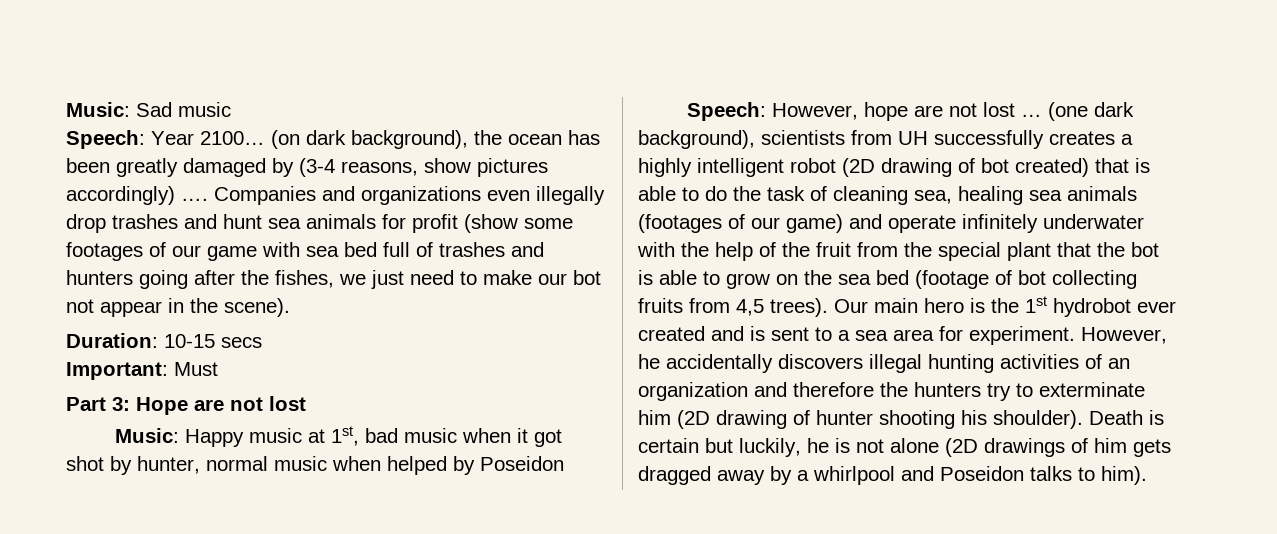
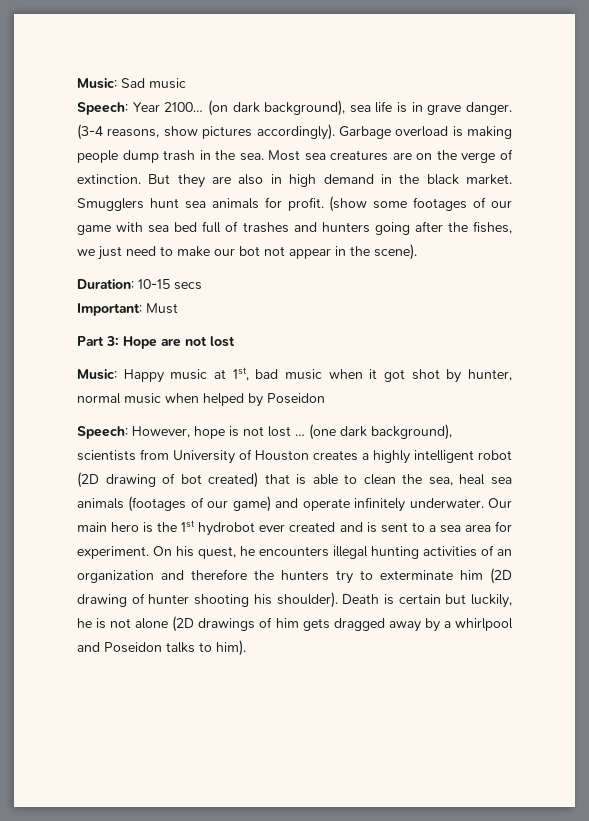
[474,130,600,145] [66,158,548,177] [66,186,605,205] [66,214,217,233] the ocean has been greatly damaged by (3-4 reasons, show pictures accordingly) …. Companies and organizations even illegally drop trashes and -> [349,101,512,115] [77,124,512,140] [77,149,514,163] [77,174,513,188] [77,198,144,211] sea life is in grave danger. (3-4 reasons, show pictures accordingly). Garbage overload is making people dump trash in the sea. Most sea creatures are on the verge of extinction. But they are also in high demand in the black market. Smugglers
[412,214,458,233] profit -> [287,197,324,211] profit.
[914,105,944,117] are -> [229,426,239,437] is
[898,130,1044,149] UH successfully -> [173,449,309,464] University of Houston
[705,186,1023,205] do the task of cleaning sea, healing -> [363,474,486,486] clean the sea, heal
[1043,214,1144,229] [637,242,1159,261] [638,270,1137,289] [638,298,828,317] underwater with the help of the fruit from the special plant that the bot is able to grow on the sea bed (footage of bot collecting fruits from 4,5 trees). -> [409,498,484,508] underwater.
[1081,327,1167,344] [638,354,863,373] However, he accidentally discovers -> [153,546,329,559] On his quest, he encounters

